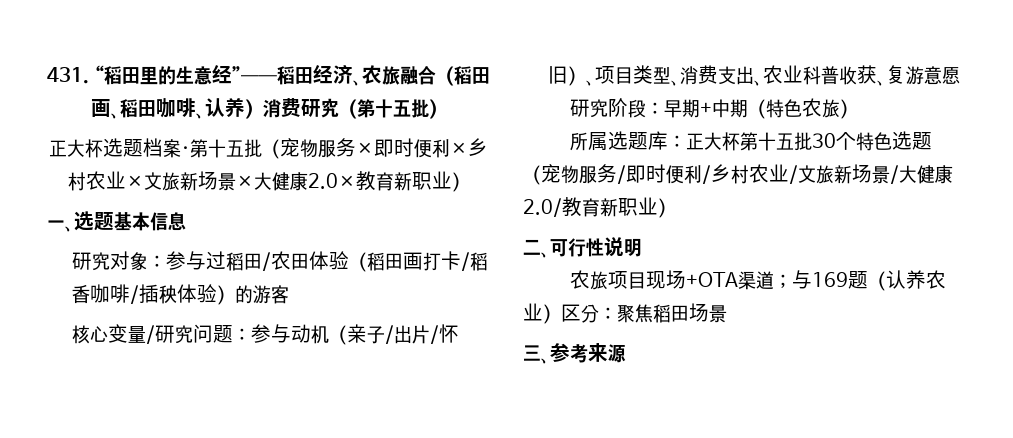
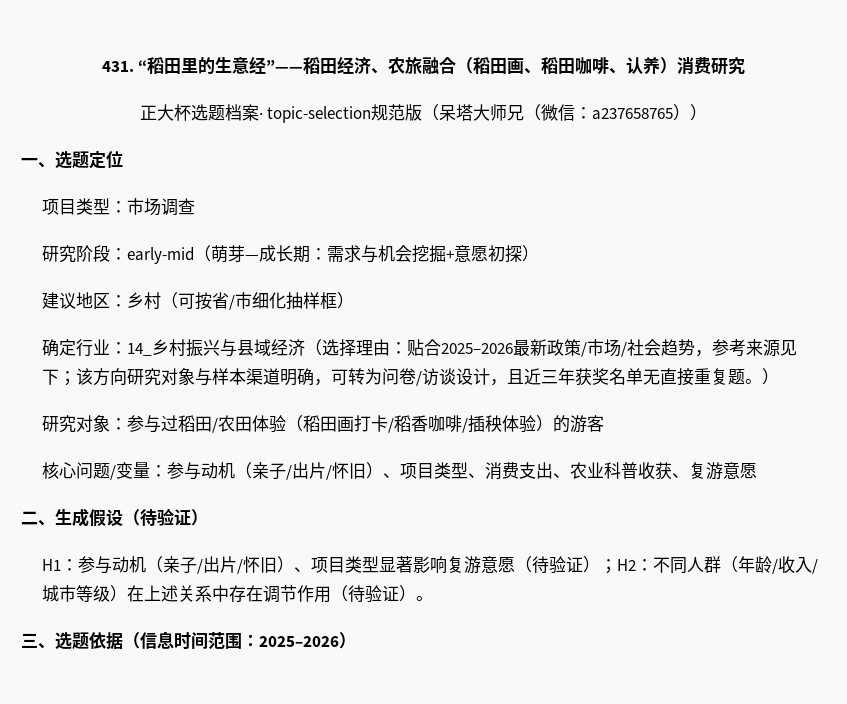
[338,99,447,119] （第十五批） -> (746, 66) none
[190,138,488,159] [67,171,470,192] [47,211,186,232] 第十五批（宠物服务×即时便利×乡村农业×文旅新场景×大健康2.0×教育新职业） // 一、选题基本信息 -> [267,104,708,123] [21,151,123,169] [41,198,195,216] [41,245,539,264] [41,292,354,310] [41,339,797,357] [41,368,779,386] topic-selection规范版（呆塔大师兄（微信：a237658765）） // 一、选题定位 // 项目类型：市场调查 // 研究阶段：early-mid（萌芽—成长期：需求与机会挖掘+意愿初探） // 建议地区：乡村（可按省/市细化抽样框） // 确定行业：14_乡村振兴与县域经济（选择理由：贴合2025–2026最新政策/市场/社会趋势，参考来源见下；该方向研究对象与样本渠道明确，可转为问卷/访谈设计，且近三年获奖名单无直接重复题。）
[107,324,233,344] 变量/研究问题 -> [75,462,150,480] 问题/变量
[570,98,859,119] [570,131,933,151] [523,164,953,185] [523,197,676,218] [523,237,642,258] [570,270,947,291] [523,303,727,324] [523,343,626,364] 研究阶段：早期+中期（特色农旅） // 所属选题库：正大杯第十五批30个特色选题（宠物服务/即时便利/乡村农业/文旅新场景/大健康2.0/教育新职业） // 二、可行性说明 // 农旅项目现场+OTA渠道；与169题（认养农业）区分：聚焦稻田场景 // 三、参考来源 -> [21,508,208,527] [41,556,818,574] [41,585,433,603] [21,631,356,650] 二、生成假设（待验证） // H1：参与动机（亲子/出片/怀旧）、项目类型显著影响复游意愿（待验证）；H2：不同人群（年龄/收入/城市等级）在上述关系中存在调节作用（待验证）。 // 三、选题依据（信息时间范围：2025–2026）

